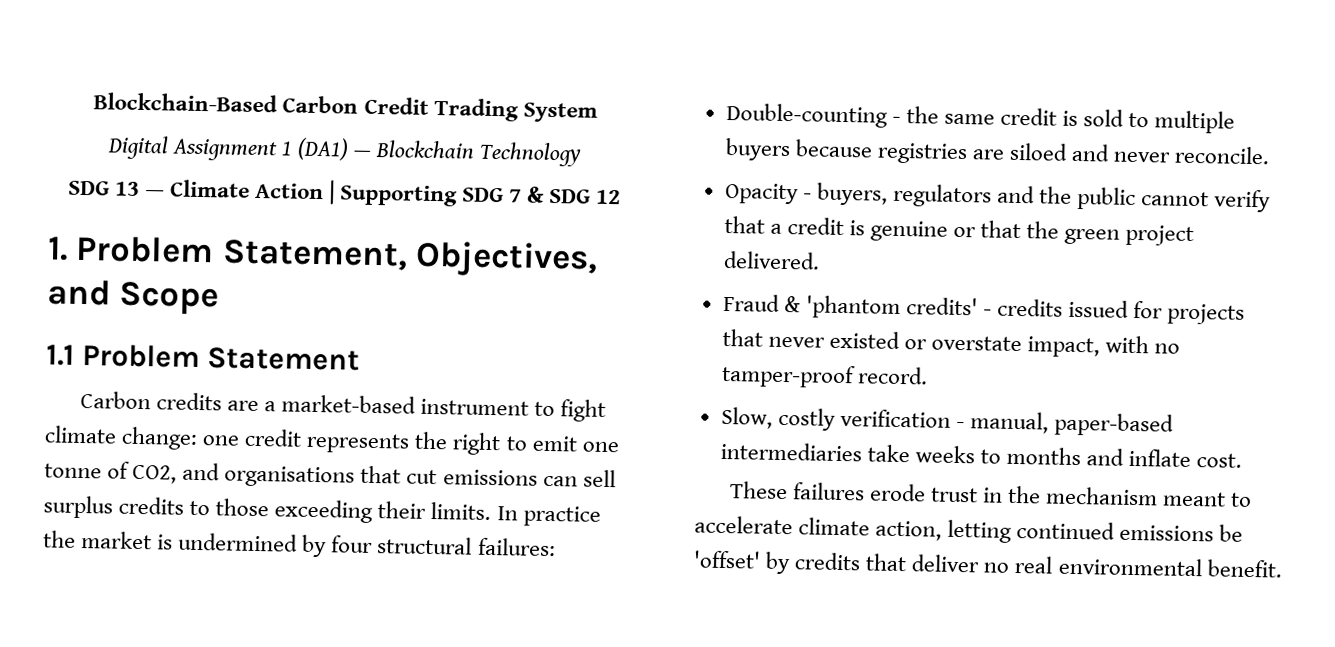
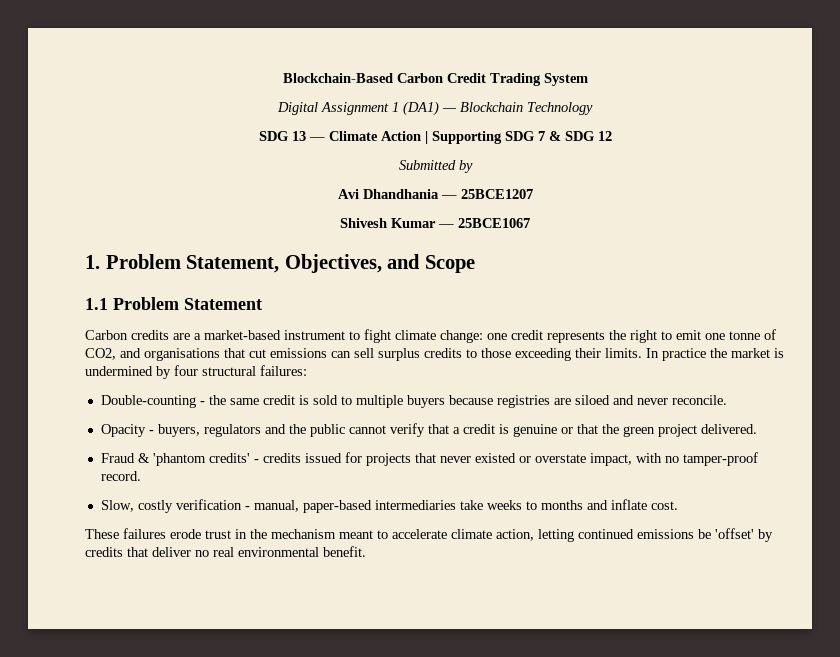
(622, 197) none -> [398,160,473,173] [337,189,533,199] [340,218,530,228] // Submitted by // Avi Dhandhania — 25BCE1207 // Shivesh Kumar — 25BCE1067

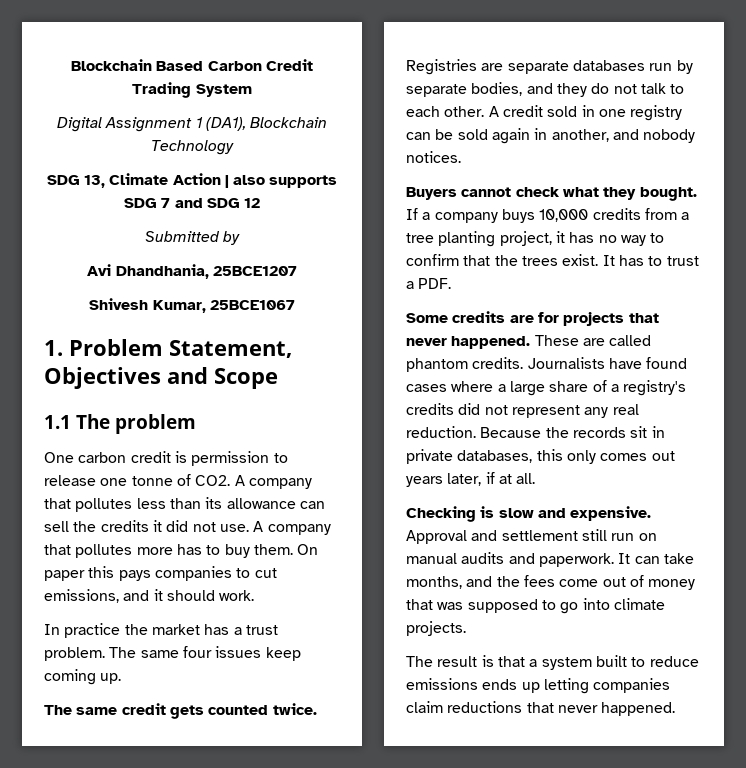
[282,73,393,83] Blockchain-Based -> [71,59,204,71] Blockchain Based
[403,101,456,116] (DA1) — -> [205,117,246,131] (DA1),
[291,131,325,141] 13 — -> [83,175,105,188] 13,
[431,131,502,144] Supporting -> [233,175,338,188] also supports
[548,131,561,141] & -> [174,198,203,208] and
[362,189,457,199] Dhandhania — -> [115,264,209,279] Dhandhania,
[391,218,454,228] Kumar — -> [152,300,206,313] Kumar,
[284,254,382,273] Objectives, -> [44,367,161,389] Objectives
[113,297,262,310] [85,329,776,343] [85,348,784,361] [85,365,307,379] [100,395,727,408] [100,423,757,437] [100,452,758,466] [100,471,141,481] [100,499,678,513] [85,528,773,542] [85,546,366,557] Problem Statement // Carbon credits are a market-based instrument to fight climate change: one credit represents the right to emit one tonne of CO2, and organisations that cut emissions can sell surplus credits to those exceeding their limits. In practice the market is undermined by four structural failures: // Double-counting - the same credit is sold to multiple buyers because registries are siloed and never reconcile. // Opacity - buyers, regulators and the public cannot verify that a credit is genuine or that the green project delivered. // Fraud & 'phantom credits' - credits issued for projects that never existed or overstate impact, with no tamper-proof record. // Slow, costly verification - manual, paper-based intermediaries take weeks to months and inflate cost. // These failures erode trust in the mechanism meant to accelerate climate action, letting continued emissions be 'offset' by credits that deliver no real environmental benefit. -> [76,414,197,434] [44,451,288,466] [44,474,312,489] [44,497,325,512] [44,520,331,535] [44,544,319,558] [44,566,277,581] [44,589,255,603] [44,623,278,638] [44,646,301,661] [44,669,122,685] [44,703,317,719] [406,59,693,75] [406,82,685,97] [406,105,683,121] [406,128,696,144] [406,151,461,163] [406,187,697,201] [406,208,690,223] [406,231,665,247] [406,254,699,266] [406,278,452,289] [406,311,659,326] [406,335,652,349] [406,357,688,372] [406,380,687,396] [406,403,639,418] [406,426,665,438] [406,449,675,464] [406,472,536,487] [406,506,652,522] [406,529,657,544] [406,552,694,567] [406,575,696,590] [406,598,665,614] [406,621,466,636] [406,655,699,670] [406,678,671,694] [406,701,676,716] The problem // One carbon credit is permission to release one tonne of CO2. A company that pollutes less than its allowance can sell the credits it did not use. A company that pollutes more has to buy them. On paper this pays companies to cut emissions, and it should work. // In practice the market has a trust problem. The same four issues keep coming up. // The same credit gets counted twice. Registries are separate databases run by separate bodies, and they do not talk to each other. A credit sold in one registry can be sold again in another, and nobody notices. // Buyers cannot check what they bought. If a company buys 10,000 credits from a tree planting project, it has no way to confirm that the trees exist. It has to trust a PDF. // Some credits are for projects that never happened. These are called phantom credits. Journalists have found cases where a large share of a registry's credits did not represent any real reduction. Because the records sit in private databases, this only comes out years later, if at all. // Checking is slow and expensive. Approval and settlement still run on manual audits and paperwork. It can take months, and the fees come out of money that was supposed to go into climate projects. // The result is that a system built to reduce emissions ends up letting companies claim reductions that never happened.

